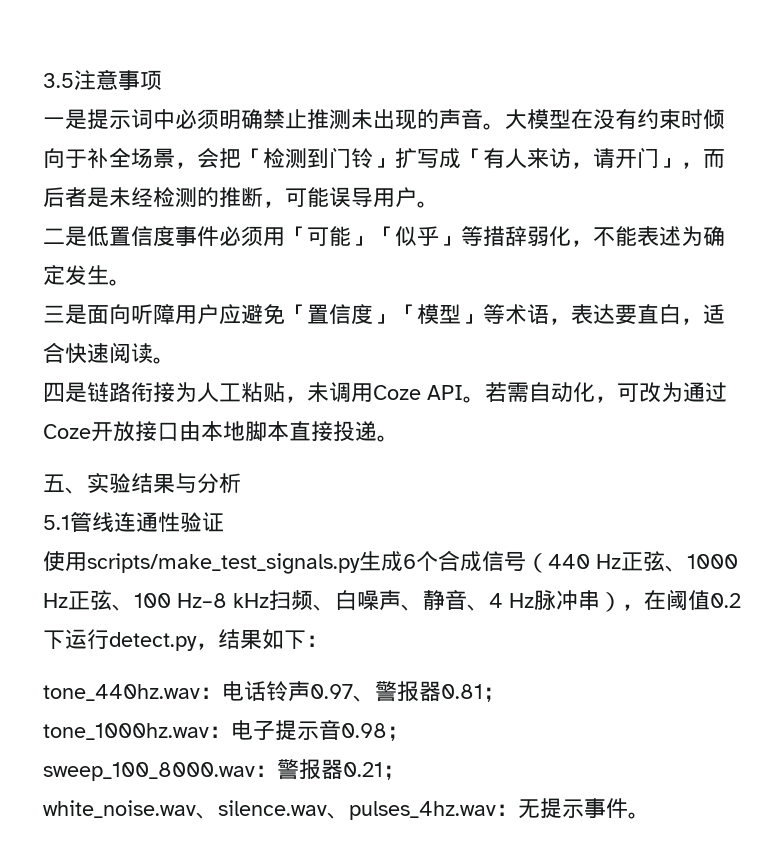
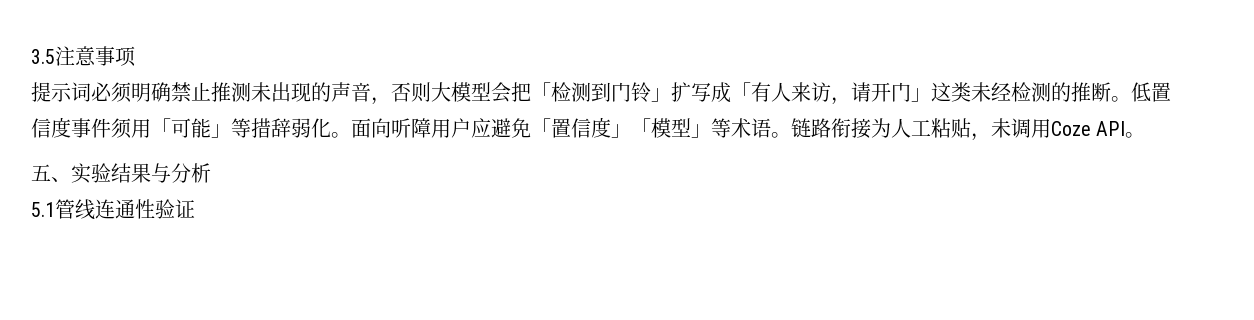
[43,109,175,130] 一是提示词中 -> [31,82,91,102] 提示词
[483,109,725,130] [43,148,197,169] 。大模型在没有约束时倾向于补全场景， -> [371,82,491,105] ，否则大模型
[681,149,725,169] [43,187,109,208] ，而后者是 -> [931,82,971,102] 这类
[263,187,439,208] [43,226,87,246] ，可能误导用户。 // 二是 -> [1111,96,1131,102] 。
[219,226,241,246] 必 -> (111, 128) none
[373,226,461,246] 「似乎」 -> (231, 131) none
[571,226,725,247] [43,265,131,286] [43,304,87,324] ，不能表述为确定发生。 // 三是 -> [331,132,351,138] 。
[549,304,725,325] [43,342,175,364] [43,382,87,402] ，表达要直白，适合快速阅读。 // 四是 -> [771,132,791,138] 。
[485,382,727,403] [43,421,399,442] 若需自动化，可改为通过Coze开放接口由本地脚本直接投递。 -> (1146, 135) none
[43,550,738,574] [43,589,741,612] [43,629,328,651] [43,681,505,702] [43,720,409,741] [43,759,405,781] [43,798,650,820] // 使用scripts/make_test_signals.py生成6个合成信号（440 Hz正弦、1000 Hz正弦、100 Hz–8 kHz扫频、白噪声、静音、4 Hz脉冲串），在阈值0.2下运行detect.py，结果如下： // tone_440hz.wav：电话铃声0.97、警报器0.81； // tone_1000hz.wav：电子提示音0.98； // sweep_100_8000.wav：警报器0.21； // white_noise.wav、silence.wav、pulses_4hz.wav：无提示事件。 -> (195, 208) none

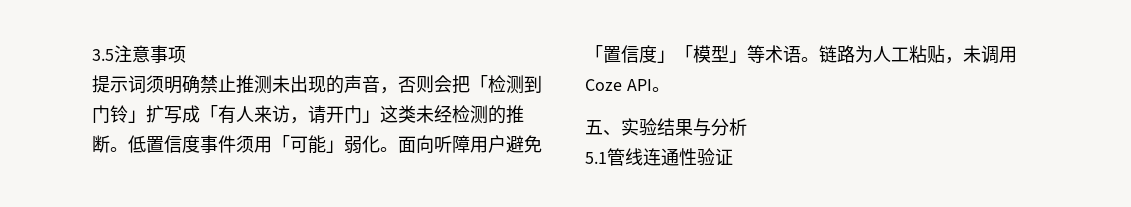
[91,82,112,101] 必 -> (146, 84) none
[431,82,491,102] 大模型 -> (434, 84) none
[231,118,291,138] 等措辞 -> (344, 146) none
[471,118,491,138] 应 -> (506, 144) none
[831,118,871,139] 衔接 -> (855, 54) none

